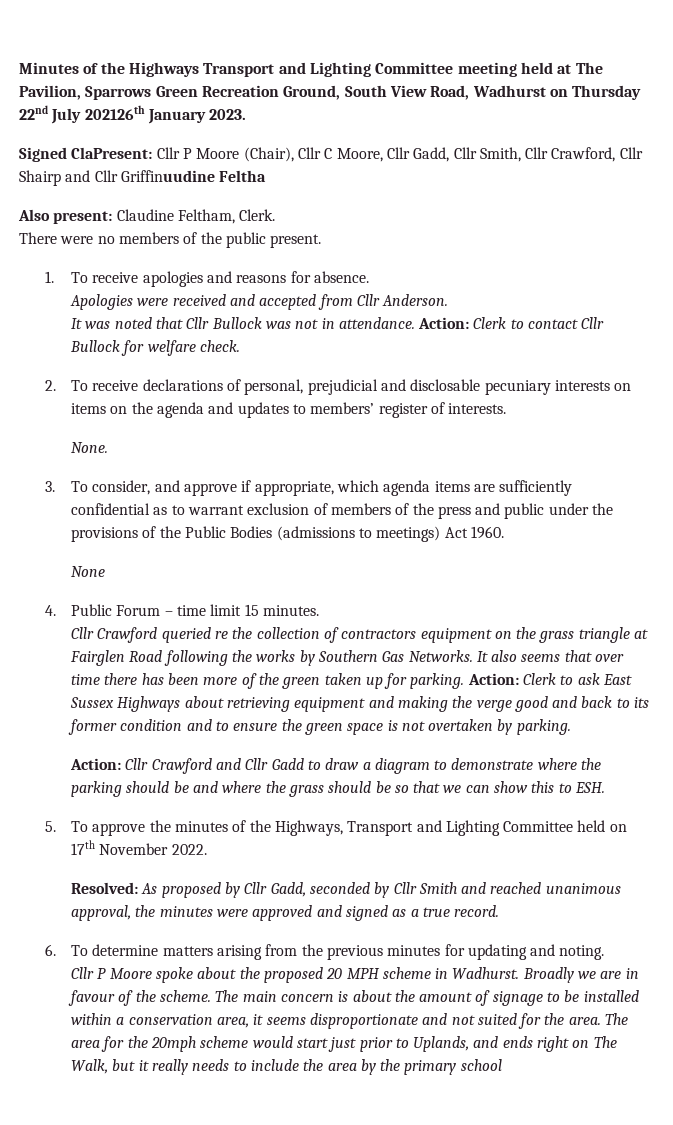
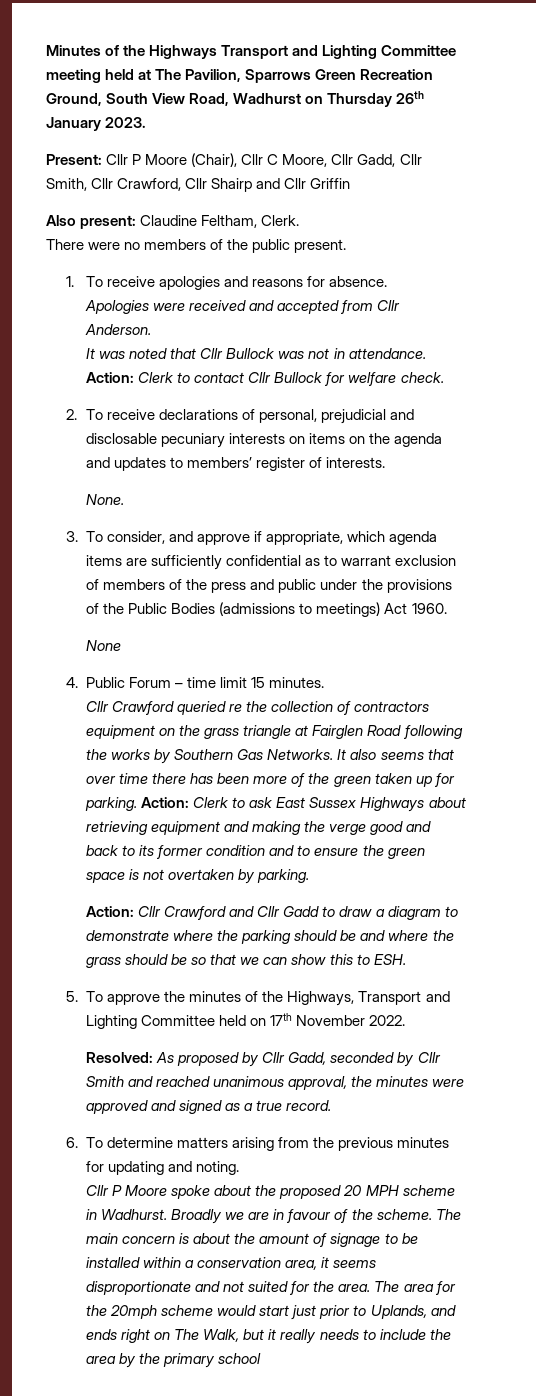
[19,105,145,124] 22nd July 202126th -> [396,91,425,104] 26th
[19,147,153,162] Signed ClaPresent: -> [46,154,102,165] Present:
[120,170,267,182] Griffinuudine Feltha -> [310,178,351,189] Griffin

